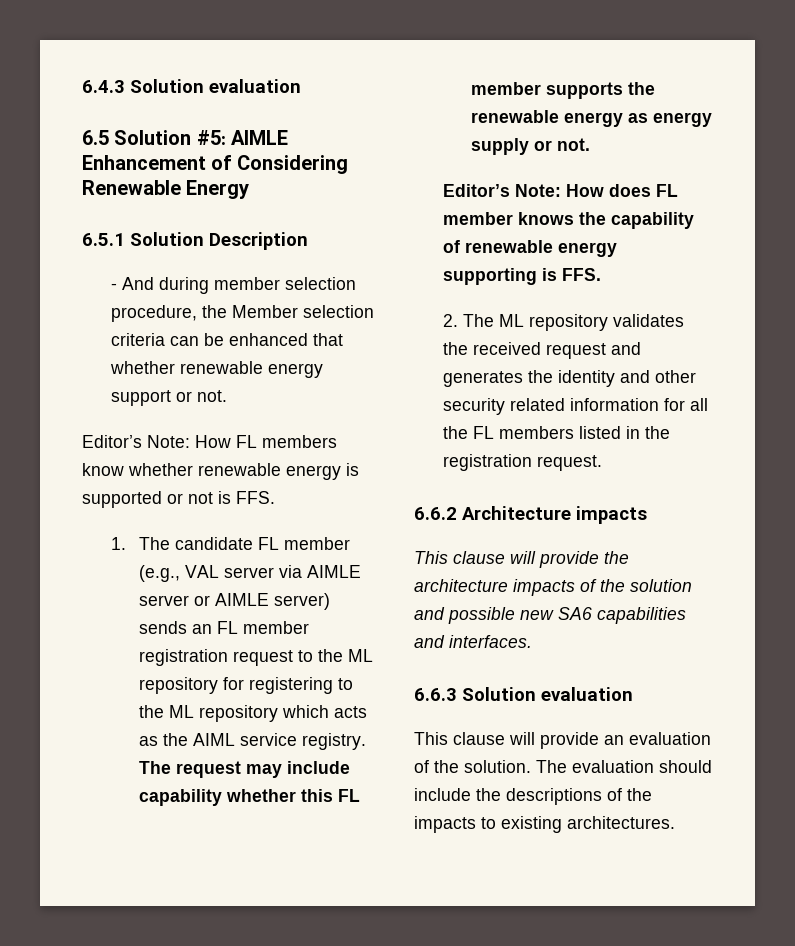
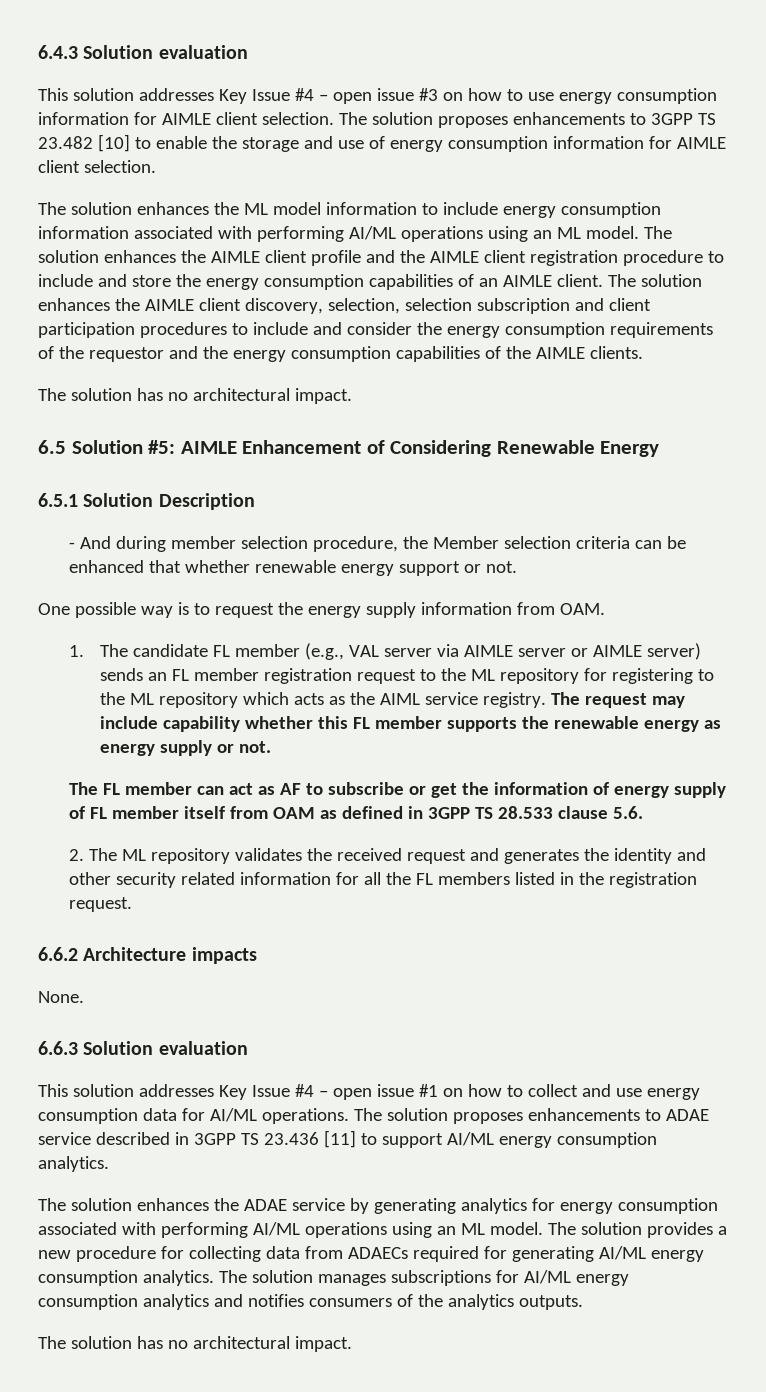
(301, 86) none -> [38,88,717,104] [38,112,716,128] [38,134,726,152] [38,160,156,173] [38,202,661,218] [38,226,672,242] [38,250,724,266] [38,274,702,290] [38,298,651,314] [38,322,713,338] [38,346,643,362] [38,388,352,404] // This solution addresses Key Issue #4 – open issue #3 on how to use energy consumption information for AIMLE client selection. The solution proposes enhancements to 3GPP TS 23.482 [10] to enable the storage and use of energy consumption information for AIMLE client selection. // The solution enhances the ML model information to include energy consumption information associated with performing AI/ML operations using an ML model. The solution enhances the AIMLE client profile and the AIMLE client registration procedure to include and store the energy consumption capabilities of an AIMLE client. The solution enhances the AIMLE client discovery, selection, selection subscription and client participation procedures to include and consider the energy consumption requirements of the requestor and the energy consumption capabilities of the AIMLE clients. // The solution has no architectural impact.
[82,435,337,448] [82,463,359,480] [82,491,275,508] Editor’s Note: How FL members know whether renewable energy is supported or not is FFS. -> [38,602,605,618] One possible way is to request the energy supply information from OAM.
[442,184,678,197] [442,212,694,229] [442,240,617,257] [442,268,601,285] Editor’s Note: How does FL member knows the capability of renewable energy supporting is FFS. -> [69,782,726,798] [69,806,643,819] The FL member can act as AF to subscribe or get the information of energy supply of FL member itself from OAM as defined in 3GPP TS 28.533 clause 5.6.
[414,551,629,568] [414,579,692,596] [414,607,686,624] [414,635,532,648] [414,687,633,701] [414,732,711,749] [414,760,712,773] [414,788,652,805] [414,816,675,833] This clause will provide the architecture impacts of the solution and possible new SA6 capabilities and interfaces. // 6.6.3 Solution evaluation // This clause will provide an evaluation of the solution. The evaluation should include the descriptions of the impacts to existing architectures. -> [38,991,84,1003] [38,1041,248,1055] [38,1084,700,1100] [38,1108,709,1124] [38,1130,657,1148] [38,1156,109,1172] [38,1198,718,1214] [38,1222,727,1238] [38,1246,704,1262] [38,1270,629,1286] [38,1294,583,1310] [38,1336,352,1352] None. // 6.6.3 Solution evaluation // This solution addresses Key Issue #4 – open issue #1 on how to collect and use energy consumption data for AI/ML operations. The solution proposes enhancements to ADAE service described in 3GPP TS 23.436 [11] to support AI/ML energy consumption analytics. // The solution enhances the ADAE service by generating analytics for energy consumption associated with performing AI/ML operations using an ML model. The solution provides a new procedure for collecting data from ADAECs required for generating AI/ML energy consumption analytics. The solution manages subscriptions for AI/ML energy consumption analytics and notifies consumers of the analytics outputs. // The solution has no architectural impact.

